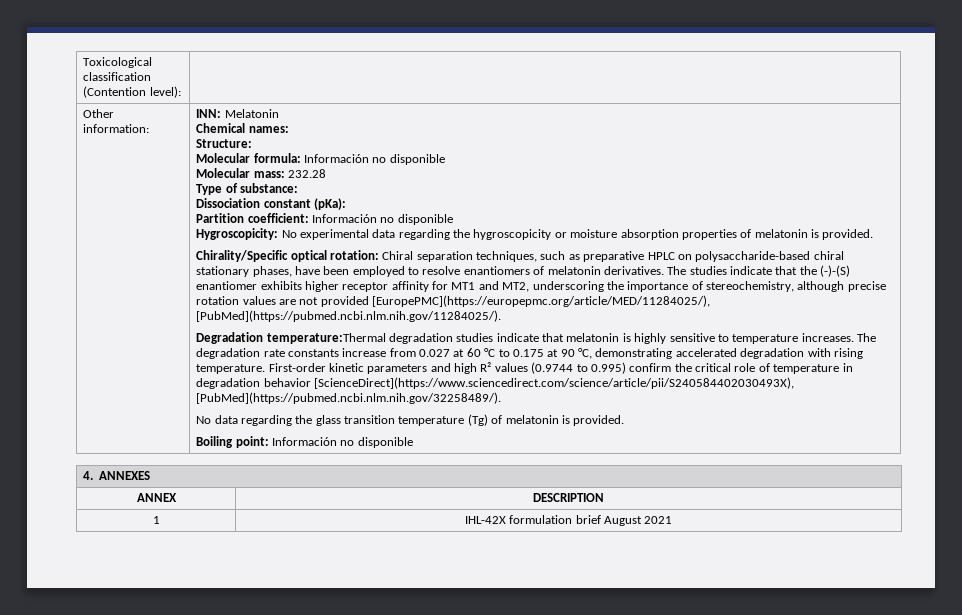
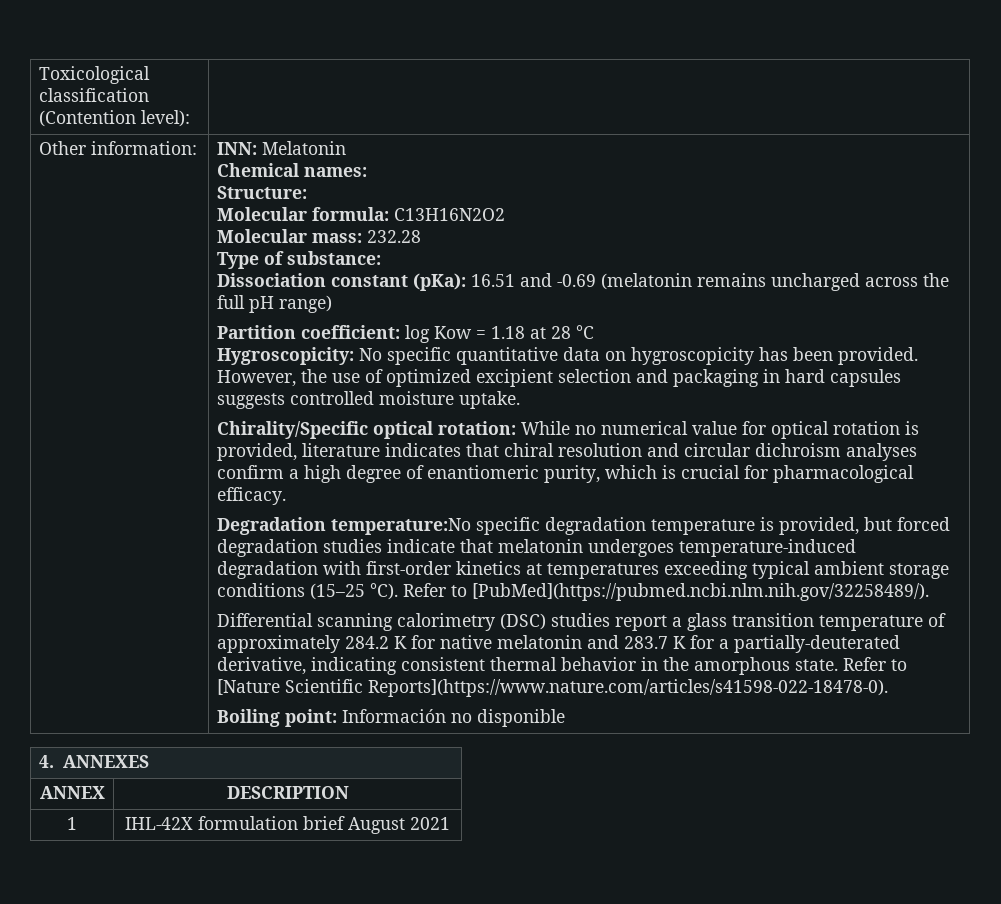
[303,154,445,165] Información no disponible -> [393,208,505,221] C13H16N2O2
[196,213,453,225] [196,228,874,240] [196,250,844,262] [196,265,851,277] [196,281,886,292] [196,295,711,307] [196,310,502,322] [196,332,386,344] // Partition coefficient: Información no disponible // Hygroscopicity: No experimental data regarding the hygroscopicity or moisture absorption properties of melatonin is provided. // Chirality/Specific optical rotation: Chiral separation techniques, such as preparative HPLC on polysaccharide-based chiral stationary phases, have been employed to resolve enantiomers of melatonin derivatives. The studies indicate that the (-)-(S) enantiomer exhibits higher receptor affinity for MT1 and MT2, underscoring the importance of stereochemistry, although precise rotation values are not provided [EuropePMC](https://europepmc.org/article/MED/11284025/), [PubMed](https://pubmed.ncbi.nlm.nih.gov/11284025/). // Degradation temperature:Thermal -> [470,273,949,291] [216,295,332,313] [216,325,594,343] [216,347,918,365] [216,369,901,387] [216,391,520,409] [216,421,919,439] [216,443,917,461] [216,465,914,483] [216,487,286,505] [216,517,950,535] 16.51 and -0.69 (melatonin remains uncharged across the full pH range) // Partition coefficient: log Kow = 1.18 at 28 °C // Hygroscopicity: No specific quantitative data on hygroscopicity has been provided. However, the use of optimized excipient selection and packaging in hard capsules suggests controlled moisture uptake. // Chirality/Specific optical rotation: While no numerical value for optical rotation is provided, literature indicates that chiral resolution and circular dichroism analyses confirm a high degree of enantiomeric purity, which is crucial for pharmacological efficacy. // Degradation temperature:No specific degradation temperature is provided, but forced
[622,333,877,344] [196,348,863,359] [196,362,853,374] [196,377,794,389] [196,392,502,404] [196,414,625,426] is highly sensitive to temperature increases. The degradation rate constants increase from 0.027 at 60 °C to 0.175 at 90 °C, demonstrating accelerated degradation with rising temperature. First-order kinetic parameters and high R² values (0.9744 to 0.995) confirm the critical role of temperature in degradation behavior [ScienceDirect](https://www.sciencedirect.com/science/article/pii/S240584402030493X), [PubMed](https://pubmed.ncbi.nlm.nih.gov/32258489/). // No data regarding the glass transition temperature (Tg) of melatonin is provided. -> [587,539,856,557] [216,561,949,579] [216,583,929,601] [216,613,946,631] [216,635,900,653] [216,657,907,675] [216,679,888,697] undergoes temperature-induced degradation with first-order kinetics at temperatures exceeding typical ambient storage conditions (15–25 °C). Refer to [PubMed](https://pubmed.ncbi.nlm.nih.gov/32258489/). // Differential scanning calorimetry (DSC) studies report a glass transition temperature of approximately 284.2 K for native melatonin and 283.7 K for a partially-deuterated derivative, indicating consistent thermal behavior in the amorphous state. Refer to [Nature Scientific Reports](https://www.nature.com/articles/s41598-022-18478-0).

